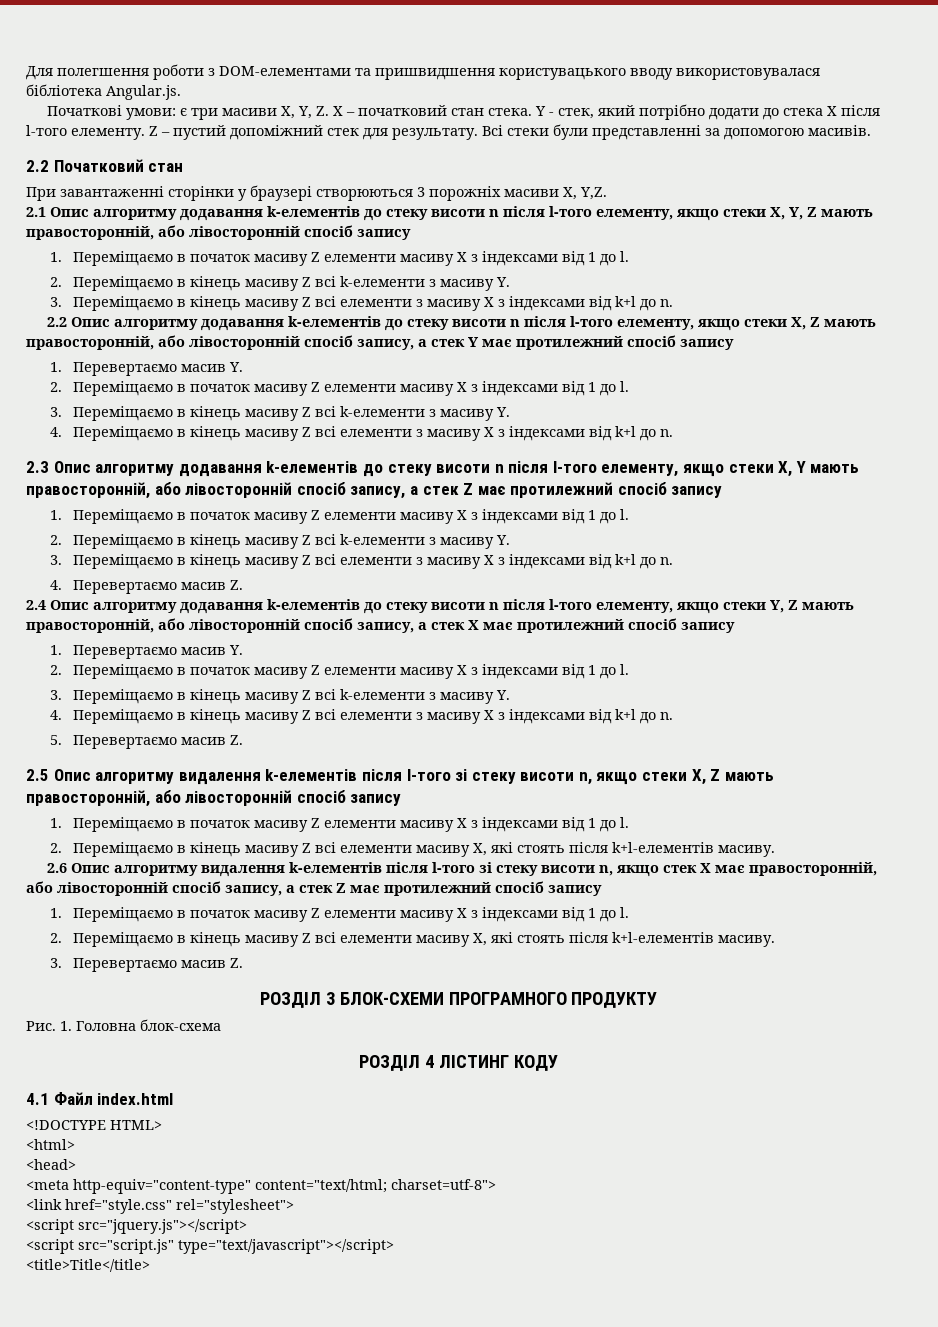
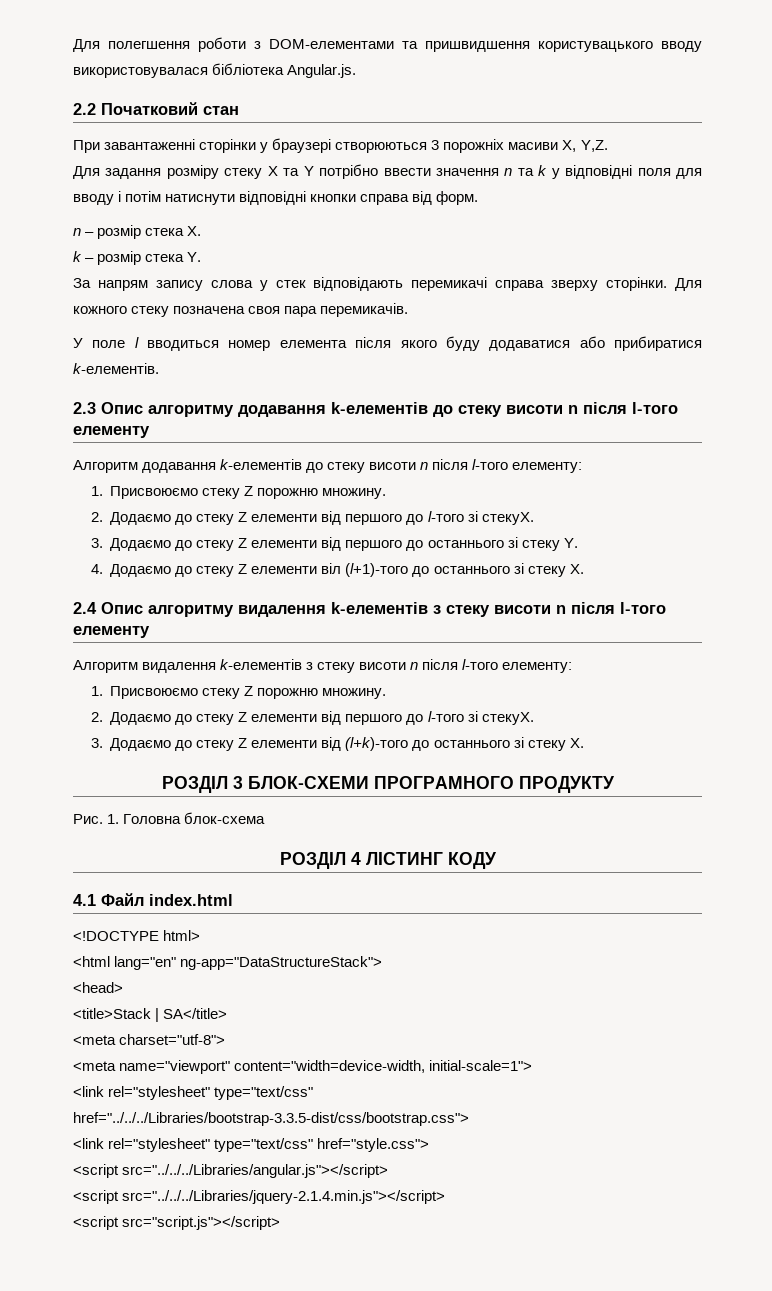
[46,104,880,120] [26,124,871,140] // Початкові умови: є три масиви X, Y, Z. X – початковий стан стека. Y - стек, який потрібно додати до стека Х після l-того елементу. Z – пустий допоміжний стек для результату. Всі стеки були представленні за допомогою масивів. -> (357, 71) none
[26,206,873,221] [26,225,411,240] [49,251,630,266] [49,276,511,291] [49,296,674,311] [46,316,876,331] [26,335,734,350] [49,362,244,376] [49,381,630,396] [49,406,511,421] [49,426,674,441] 2.1 Опис алгоритму додавання k-елементів до стеку висоти n після l-того елементу, якщо стеки X, Y, Z мають правосторонній, або лівосторонній спосіб запису // 1. Переміщаємо в початок масиву Z елементи масиву Х з індексами від 1 до l. // 2. Переміщаємо в кінець масиву Z всі k-елементи з масиву Y. // 3. Переміщаємо в кінець масиву Z всі елементи з масиву Х з індексами від k+l до n. // 2.2 Опис алгоритму додавання k-елементів до стеку висоти n після l-того елементу, якщо стеки X, Z мають правосторонній, або лівосторонній спосіб запису, а стек Y має протилежний спосіб запису // 1. Перевертаємо масив Y. // 2. Переміщаємо в початок масиву Z елементи масиву Х з індексами від 1 до l. // 3. Переміщаємо в кінець масиву Z всі k-елементи з масиву Y. // 4. Переміщаємо в кінець масиву Z всі елементи з масиву Х з індексами від k+l до n. -> [73,164,702,179] [73,191,479,205] [73,225,202,239] [73,251,202,265] [73,277,702,291] [73,303,409,317] [73,336,703,351] [73,363,159,374] Для задання розміру стеку X та Y потрібно ввести значення n та k у відповідні поля для вводу і потім натиснути відповідні кнопки справа від форм. // n – розмір стека X. // k – розмір стека Y. // За напрям запису слова у стек відповідають перемикачі справа зверху сторінки. Для кожного стеку позначена своя пара перемикачів. // У поле l вводиться номер елемента після якого буду додаватися або прибиратися k-елементів.
[601,461,860,477] [26,482,723,499] [49,509,630,524] [49,534,511,549] [49,554,674,569] [49,580,244,594] [26,599,854,614] [26,618,735,633] [49,645,244,659] [49,664,630,679] [49,689,511,704] [49,709,674,724] [49,735,244,749] [26,769,774,785] [26,790,402,807] [49,817,630,832] [49,842,776,857] [46,862,877,877] [26,881,602,896] [49,907,630,922] [49,932,776,947] [49,958,244,972] елементу, якщо стеки X, Y мають правосторонній, або лівосторонній спосіб запису, а стек Z має протилежний спосіб запису // 1. Переміщаємо в початок масиву Z елементи масиву Х з індексами від 1 до l. // 2. Переміщаємо в кінець масиву Z всі k-елементи з масиву Y. // 3. Переміщаємо в кінець масиву Z всі елементи з масиву Х з індексами від k+l до n. // 4. Перевертаємо масив Z. // 2.4 Опис алгоритму додавання k-елементів до стеку висоти n після l-того елементу, якщо стеки Y, Z мають правосторонній, або лівосторонній спосіб запису, а стек X має протилежний спосіб запису // 1. Перевертаємо масив Y. // 2. Переміщаємо в початок масиву Z елементи масиву Х з індексами від 1 до l. // 3. Переміщаємо в кінець масиву Z всі k-елементи з масиву Y. // 4. Переміщаємо в кінець масиву Z всі елементи з масиву Х з індексами від k+l до n. // 5. Перевертаємо масив Z. // 2.5 Опис алгоритму видалення k-елементів після l-того зі стеку висоти n, якщо стеки X, Z мають правосторонній, або лівосторонній спосіб запису // 1. Переміщаємо в початок масиву Z елементи масиву Х з індексами від 1 до l. // 2. Переміщаємо в кінець масиву Z всі елементи масиву X, які стоять після k+l-елементів масиву. // 2.6 Опис алгоритму видалення k-елементів після l-того зі стеку висоти n, якщо стек X має правосторонній, або лівосторонній спосіб запису, а стек Z має протилежний спосіб запису // 1. Переміщаємо в початок масиву Z елементи масиву Х з індексами від 1 до l. // 2. Переміщаємо в кінець масиву Z всі елементи масиву X, які стоять після k+l-елементів масиву. // 3. Перевертаємо масив Z. -> [73,426,150,438] [73,459,583,473] [90,486,387,499] [90,511,534,525] [90,537,578,551] [90,563,584,577] [73,602,666,617] [73,626,150,638] [73,659,573,673] [90,686,387,699] [90,711,534,725] [90,737,584,751] елементу // Алгоритм додавання k-елементів до стеку висоти n після l-того елементу: // 1. Присвоюємо стеку Z порожню множину. // 2. Додаємо до стеку Z елементи від першого до l-того зі стекуX. // 3. Додаємо до стеку Z елементи від першого до останнього зі стеку Y. // 4. Додаємо до стеку Z елементи віл (l+1)-того до останнього зі стеку X. // 2.4 Опис алгоритму видалення k-елементів з стеку висоти n після l-того елементу // Алгоритм видалення k-елементів з стеку висоти n після l-того елементу: // 1. Присвоюємо стеку Z порожню множину. // 2. Додаємо до стеку Z елементи від першого до l-того зі стекуX. // 3. Додаємо до стеку Z елементи від (l+k)-того до останнього зі стеку X.
[110,1120,162,1130] [26,1139,75,1150] [26,1159,76,1170] [26,1179,496,1194] [26,1199,294,1214] [26,1219,247,1234] [26,1239,394,1254] [26,1259,150,1272] HTML> // <html> // <head> // <meta http-equiv="content-type" content="text/html; charset=utf-8"> // <link href="style.css" rel="stylesheet"> // <script src="jquery.js"></script> // <script src="script.js" type="text/javascript"></script> // <title>Title</title> -> [163,930,201,941] [73,956,383,970] [73,982,123,993] [73,1008,228,1022] [73,1034,226,1045] [73,1060,533,1074] [73,1086,314,1100] [73,1112,469,1126] [73,1138,430,1152] [73,1164,389,1178] [73,1190,446,1204] [73,1216,281,1230] html> // <html lang="en" ng-app="DataStructureStack"> // <head> // <title>Stack | SA</title> // <meta charset="utf-8"> // <meta name="viewport" content="width=device-width, initial-scale=1"> // <link rel="stylesheet" type="text/css" href="../../../Libraries/bootstrap-3.3.5-dist/css/bootstrap.css"> // <link rel="stylesheet" type="text/css" href="style.css"> // <script src="../../../Libraries/angular.js"></script> // <script src="../../../Libraries/jquery-2.1.4.min.js"></script> // <script src="script.js"></script>

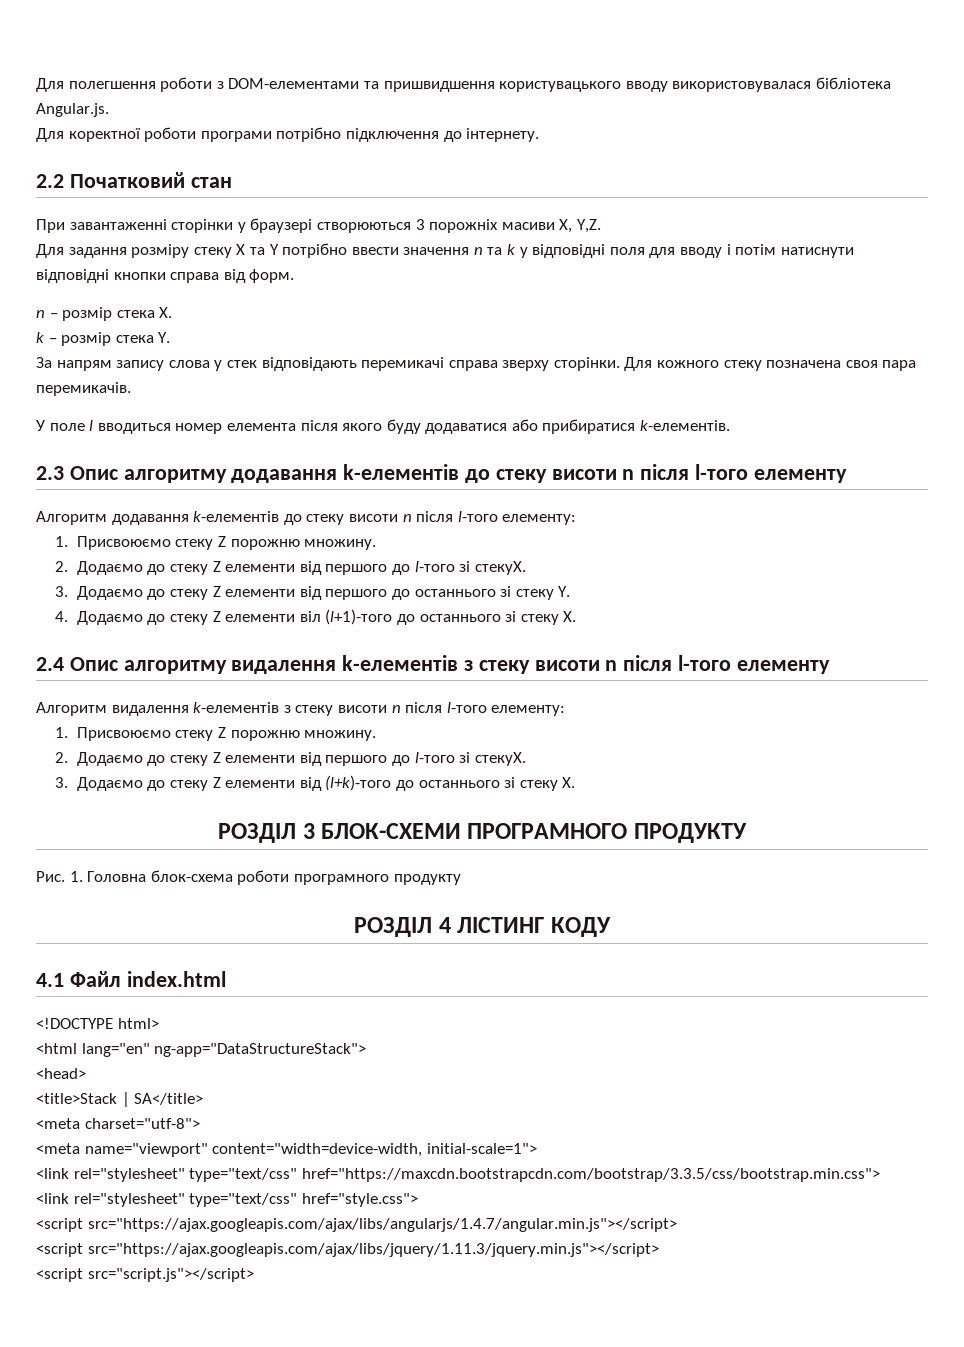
(357, 71) none -> [36,127,540,142] // Для коректної роботи програми потрібно підключення до інтернету.
(266, 818) none -> [237,870,461,885] роботи програмного продукту
[73,1112,469,1126] href="../../../Libraries/bootstrap-3.3.5-dist/css/bootstrap.css"> -> [301,1168,880,1182] href="https://maxcdn.bootstrapcdn.com/bootstrap/3.3.5/css/bootstrap.min.css">
[122,1164,389,1178] [73,1190,446,1204] src="../../../Libraries/angular.js"></script> // <script src="../../../Libraries/jquery-2.1.4.min.js"></script> -> [87,1218,677,1232] [36,1243,659,1257] src="https://ajax.googleapis.com/ajax/libs/angularjs/1.4.7/angular.min.js"></script> // <script src="https://ajax.googleapis.com/ajax/libs/jquery/1.11.3/jquery.min.js"></script>

